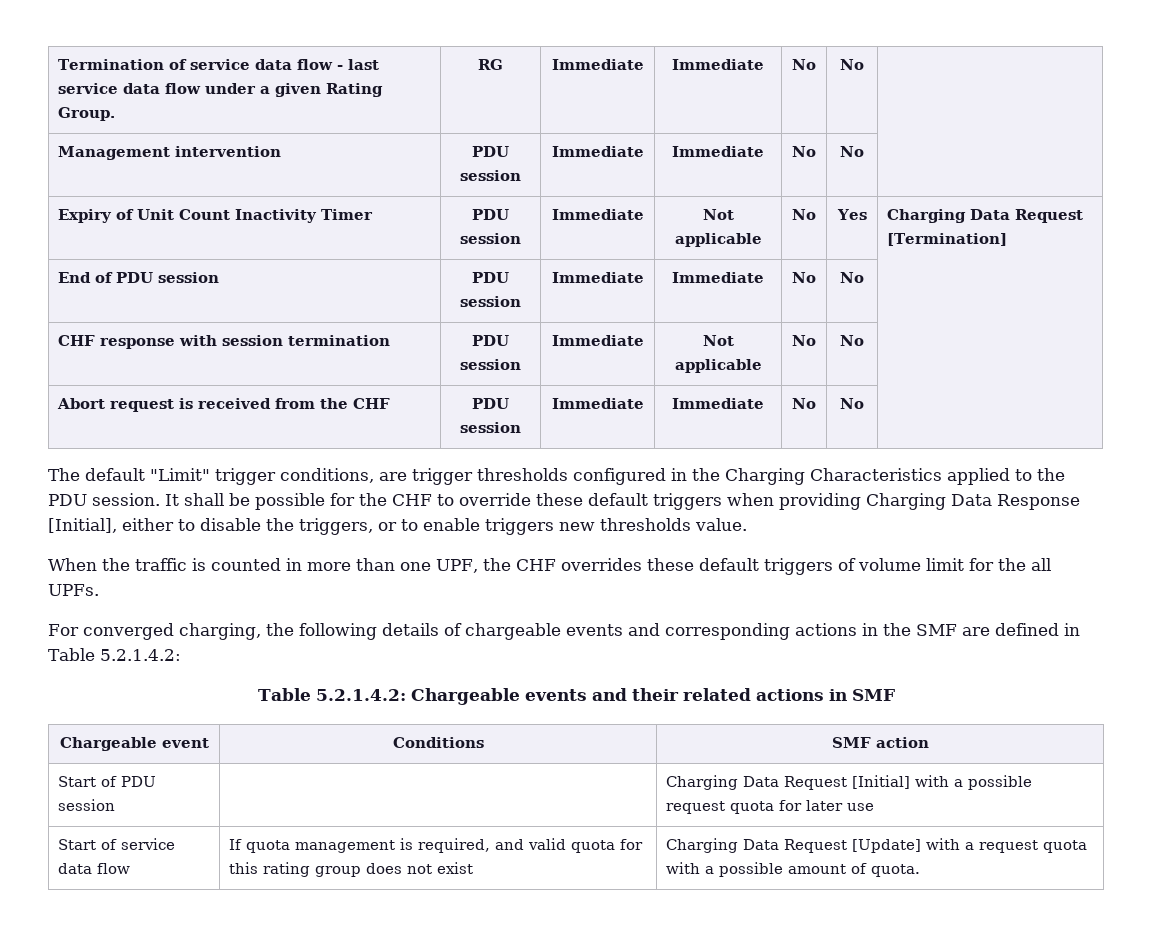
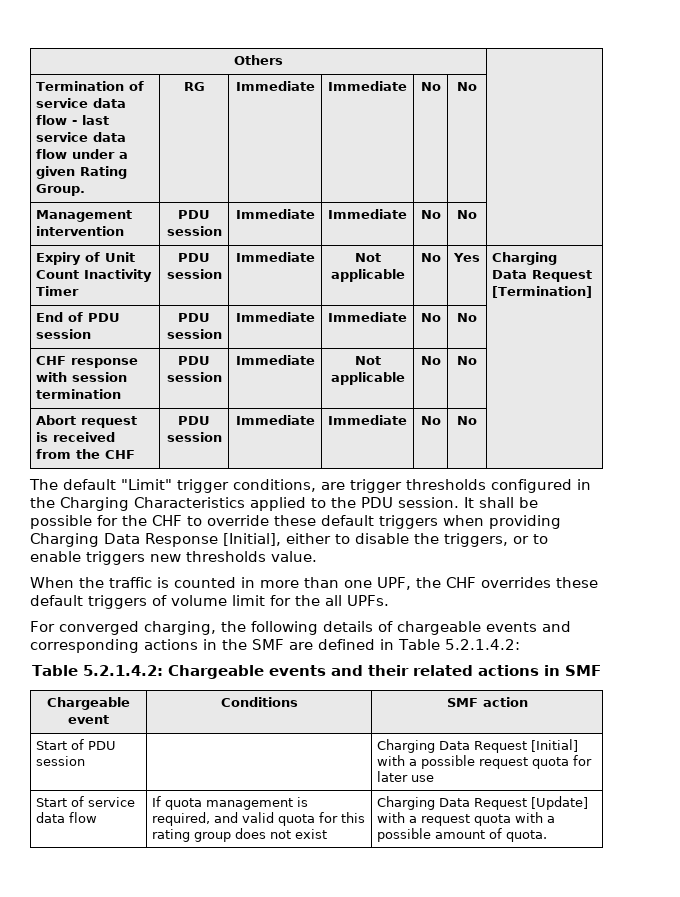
(58, 64) none -> [234,55,283,65] Others | //

